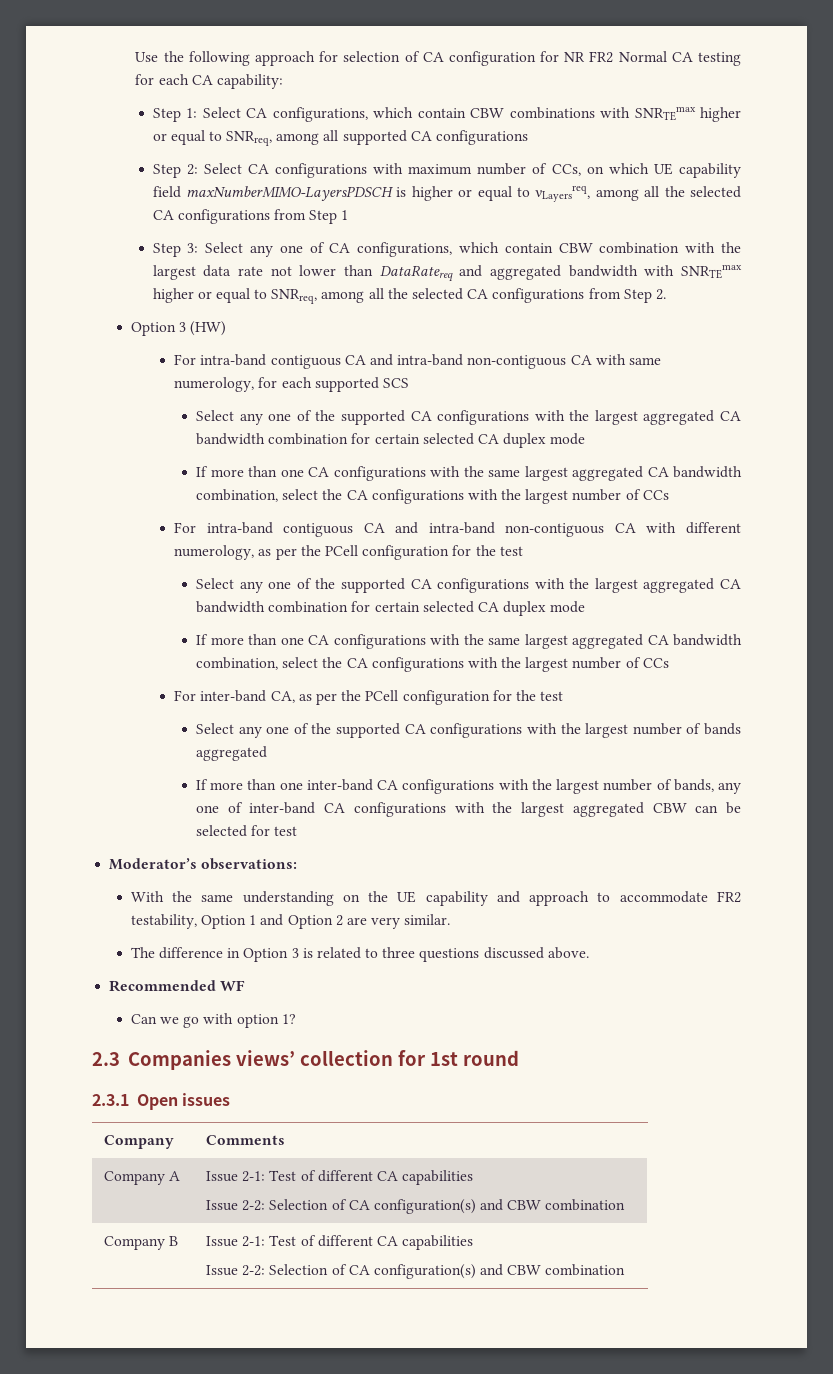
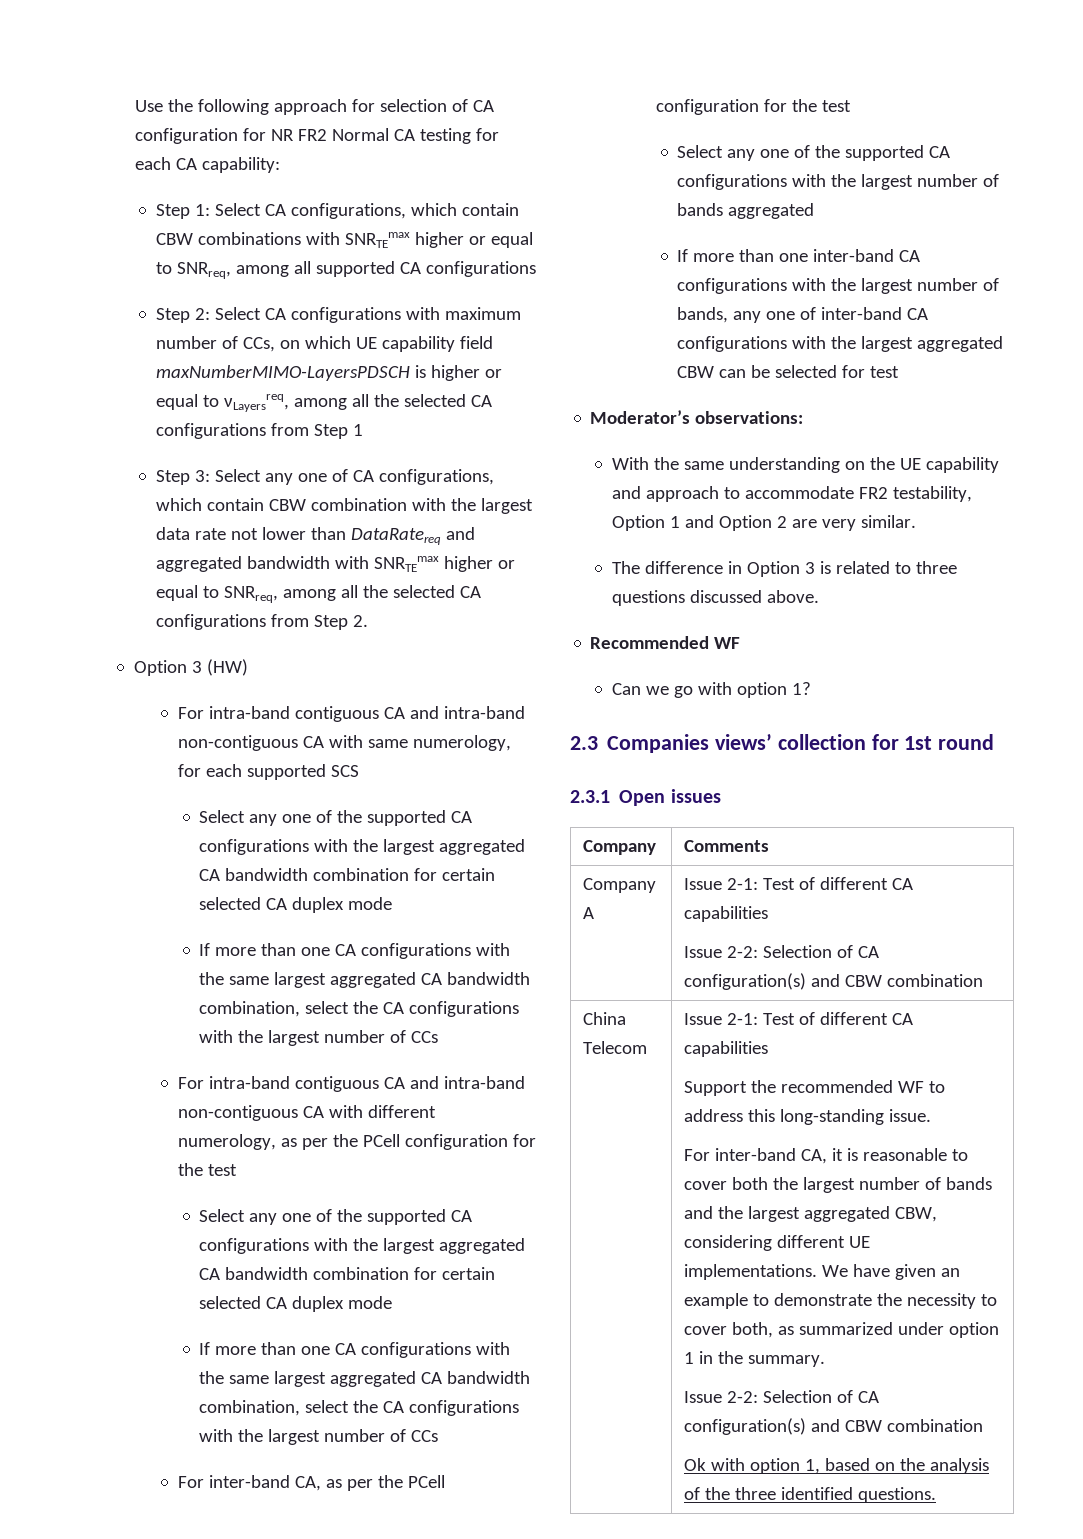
[103,1236,179,1250] [205,1235,474,1250] [205,1264,626,1279] Company B | Issue 2-1: Test of different CA capabilities // Issue 2-2: Selection of CA configuration(s) and CBW combination -> [583,1012,627,1025] [583,1041,648,1054] [684,1012,913,1025] [684,1041,769,1057] [684,1080,945,1096] [684,1109,931,1125] [684,1148,968,1164] [684,1177,992,1193] [684,1206,937,1222] [684,1235,870,1251] [684,1264,960,1280] [684,1293,997,1309] [684,1322,999,1338] [684,1351,825,1367] [684,1390,879,1403] [684,1418,983,1435] [684,1458,989,1474] [684,1487,936,1503] China Telecom | Issue 2-1: Test of different CA capabilities // Support the recommended WF to address this long-standing issue. // For inter-band CA, it is reasonable to cover both the largest number of bands and the largest aggregated CBW, considering different UE implementations. We have given an example to demonstrate the necessity to cover both, as summarized under option 1 in the summary. // Issue 2-2: Selection of CA configuration(s) and CBW combination // Ok with option 1, based on the analysis of the three identified questions.

